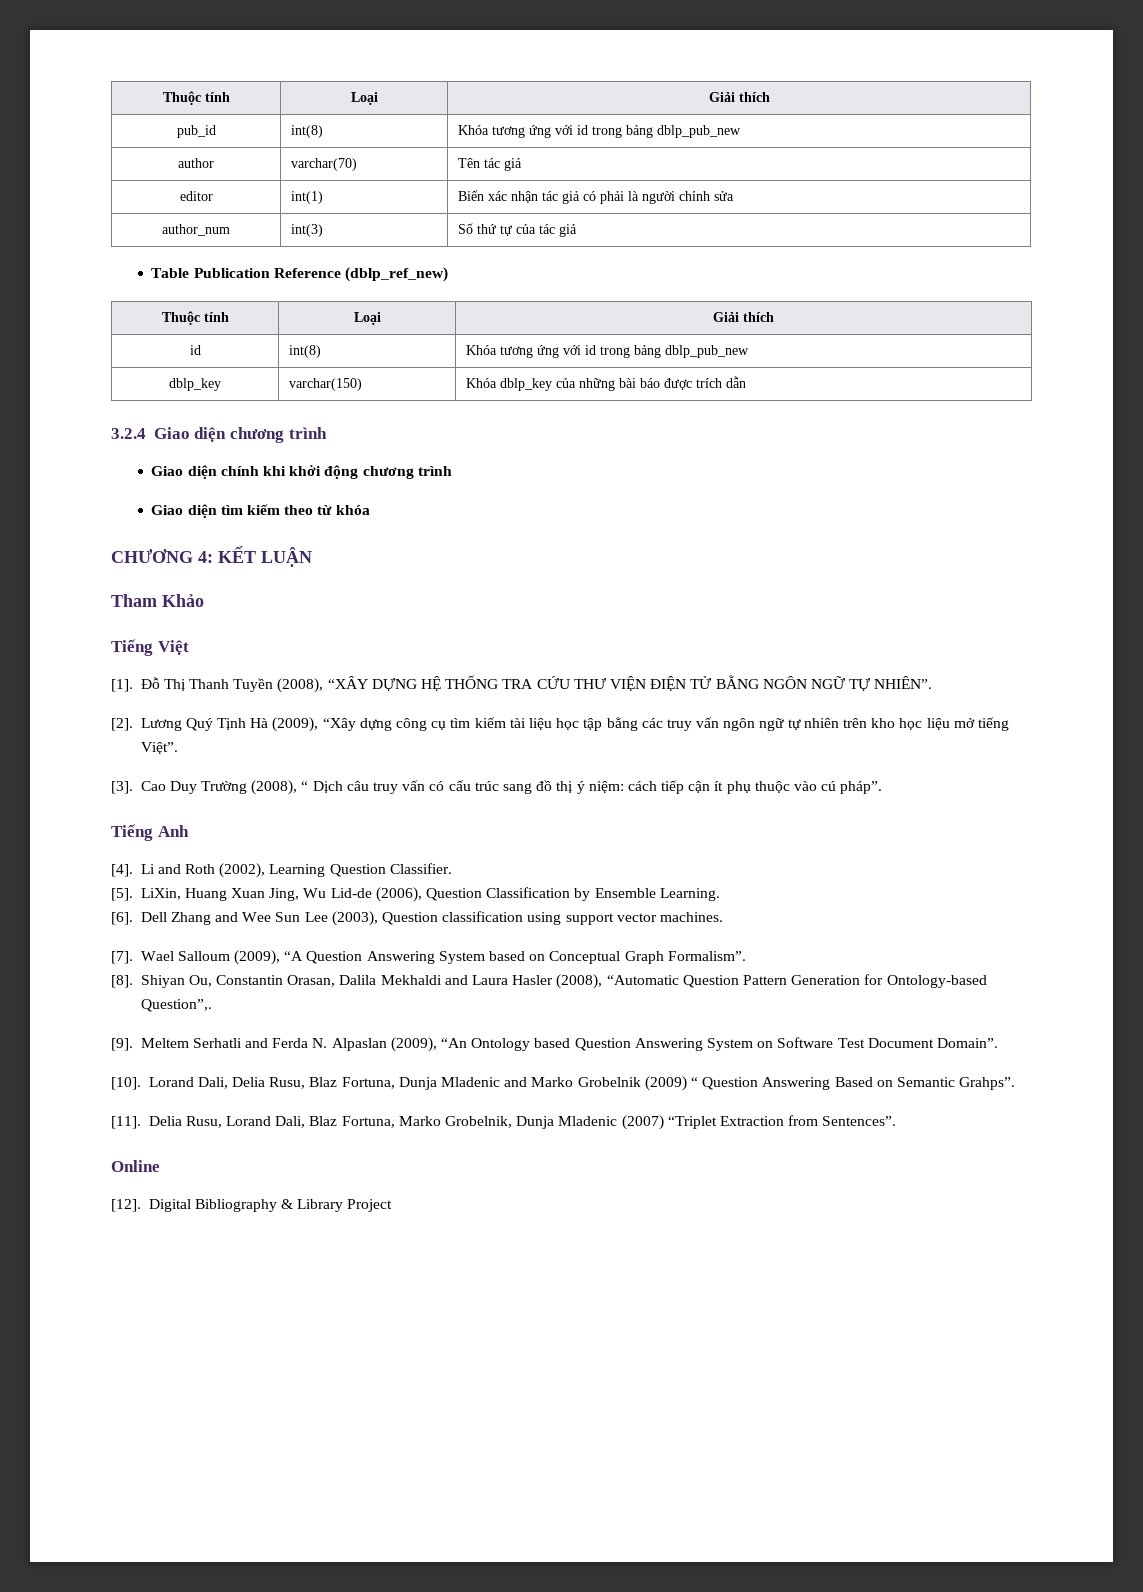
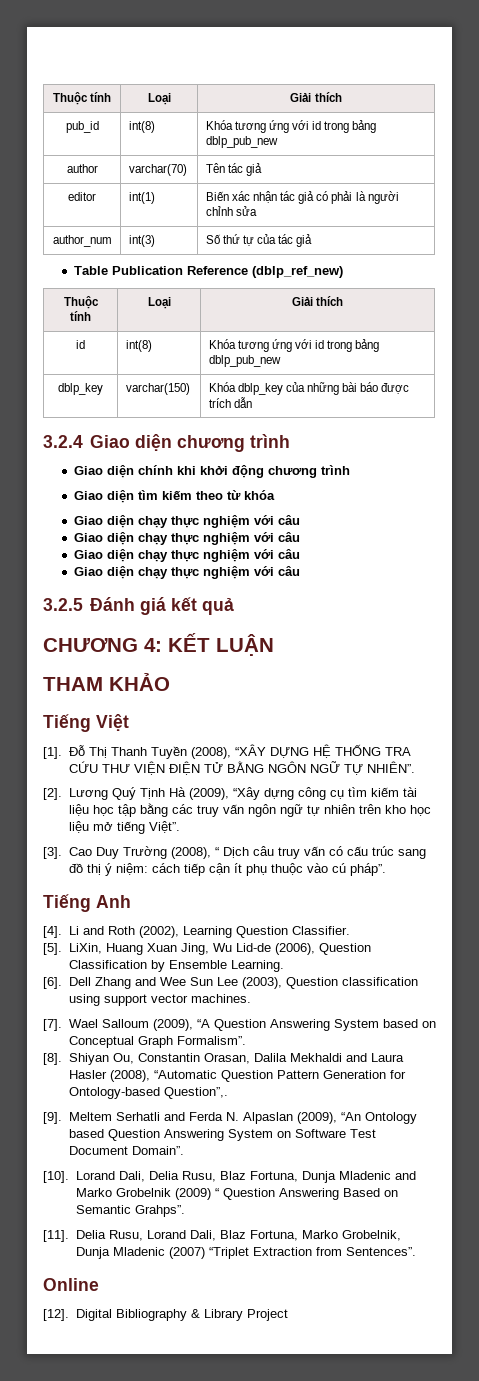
(370, 510) none -> [73,515,300,528] [73,532,300,545] [73,549,300,562] [73,566,300,579] [43,597,234,615] // Giao diện chạy thực nghiệm với câu // Giao diện chạy thực nghiệm với câu // Giao diện chạy thực nghiệm với câu // Giao diện chạy thực nghiệm với câu // 3.2.5 Đánh giá kết quả
[111,594,204,607] Tham Khảo -> [43,673,170,691] THAM KHẢO

